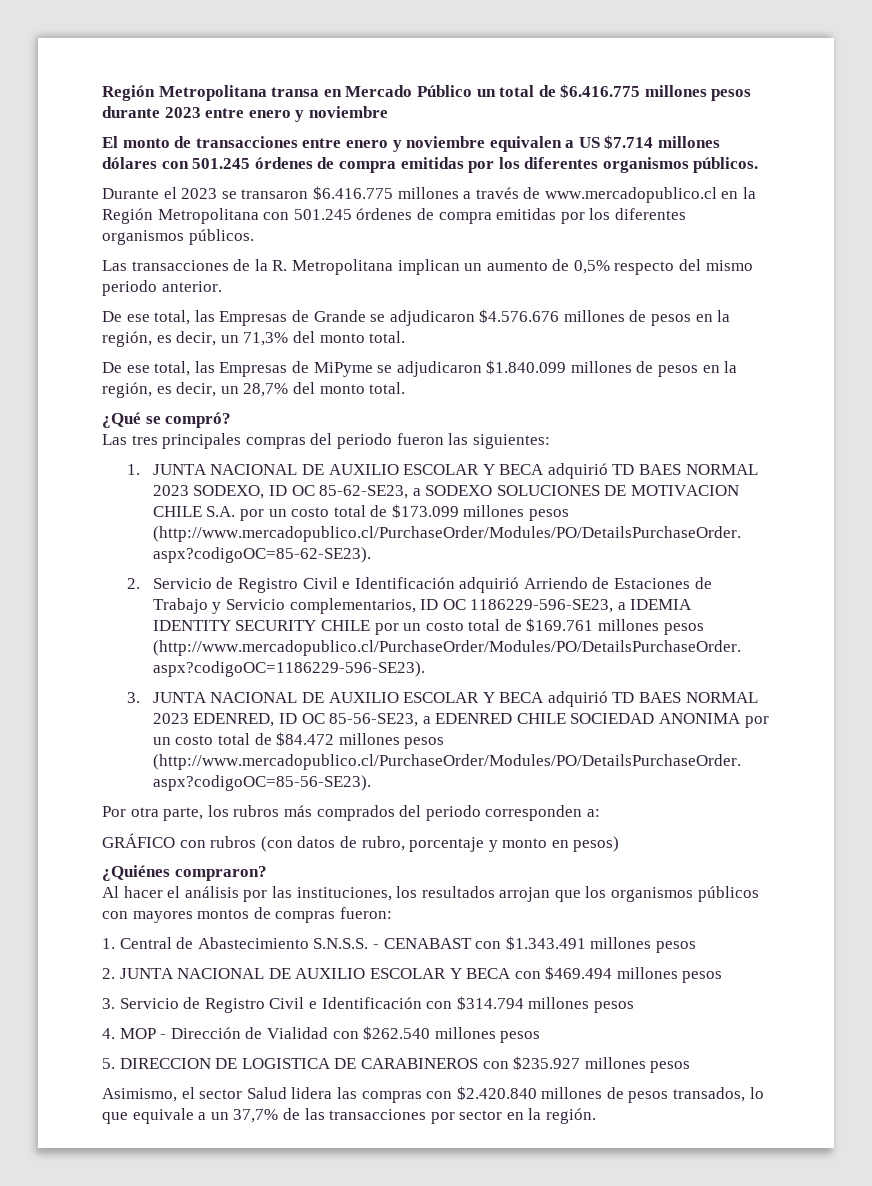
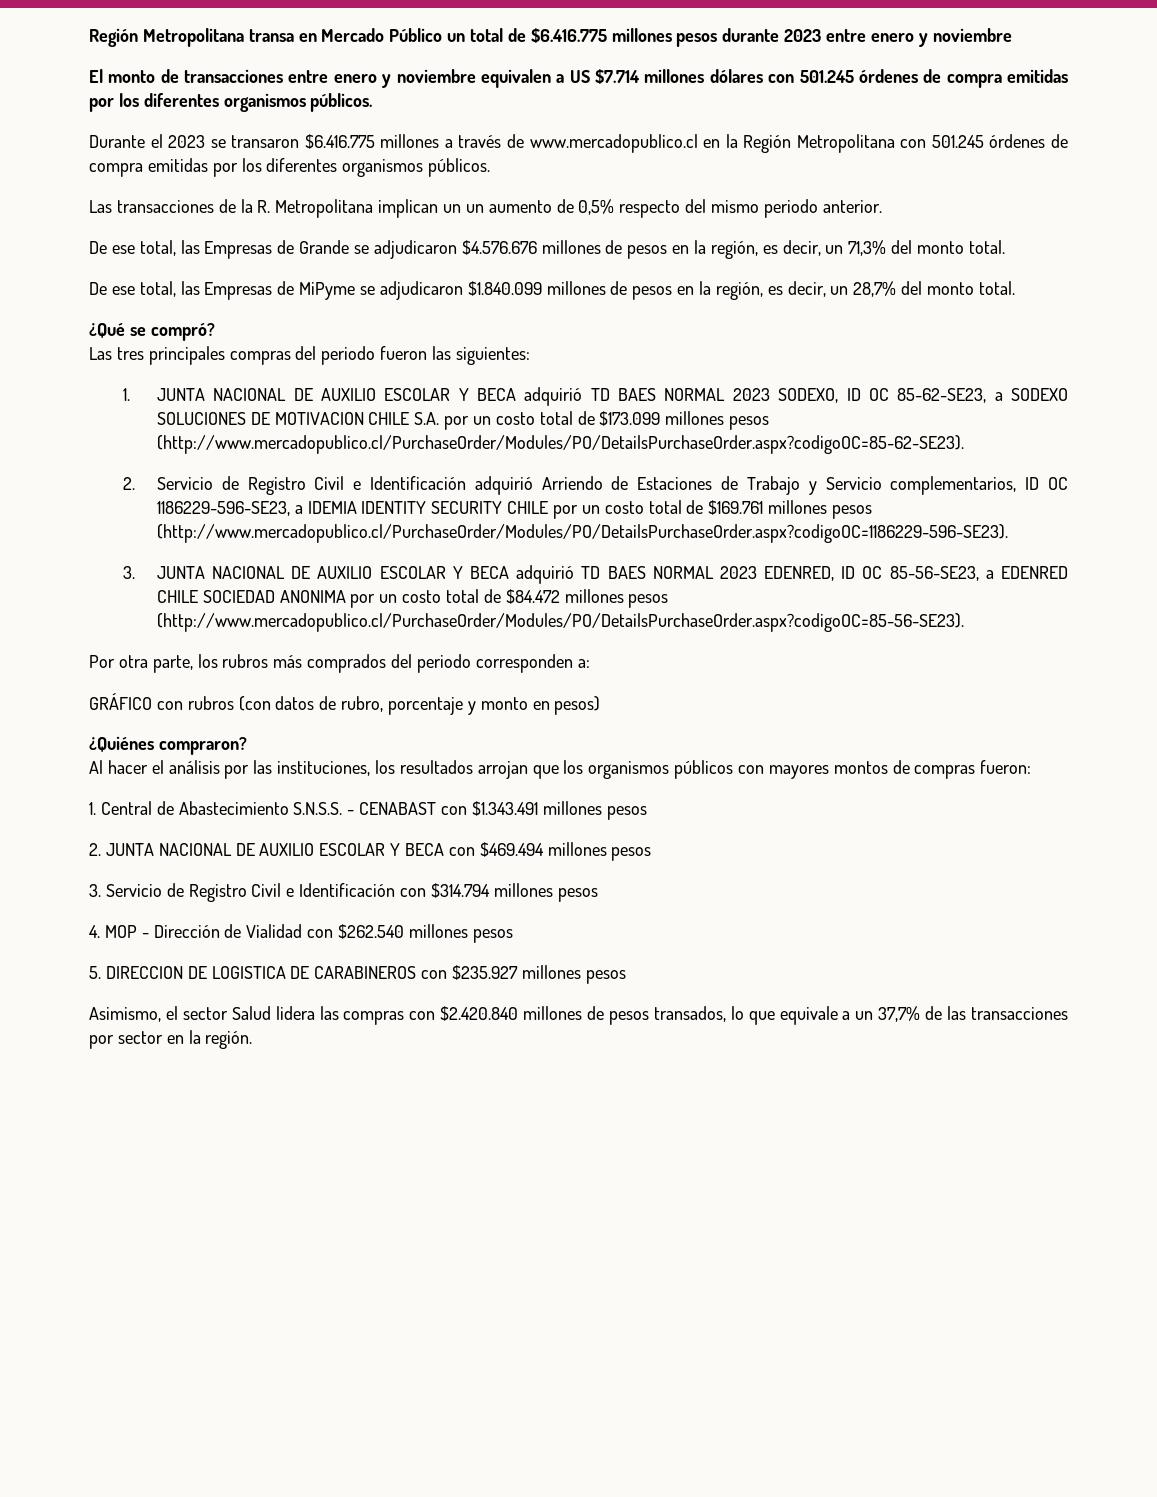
(483, 267) none -> [465,204,484,213] un

